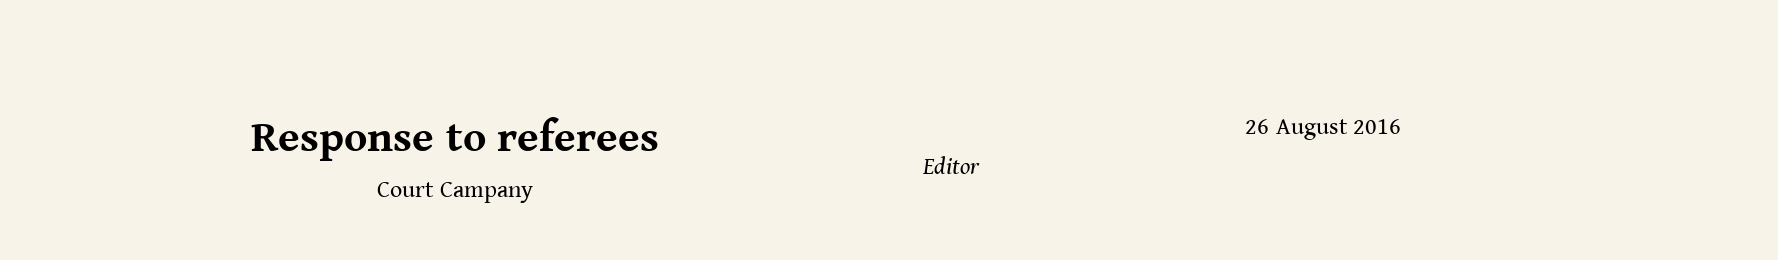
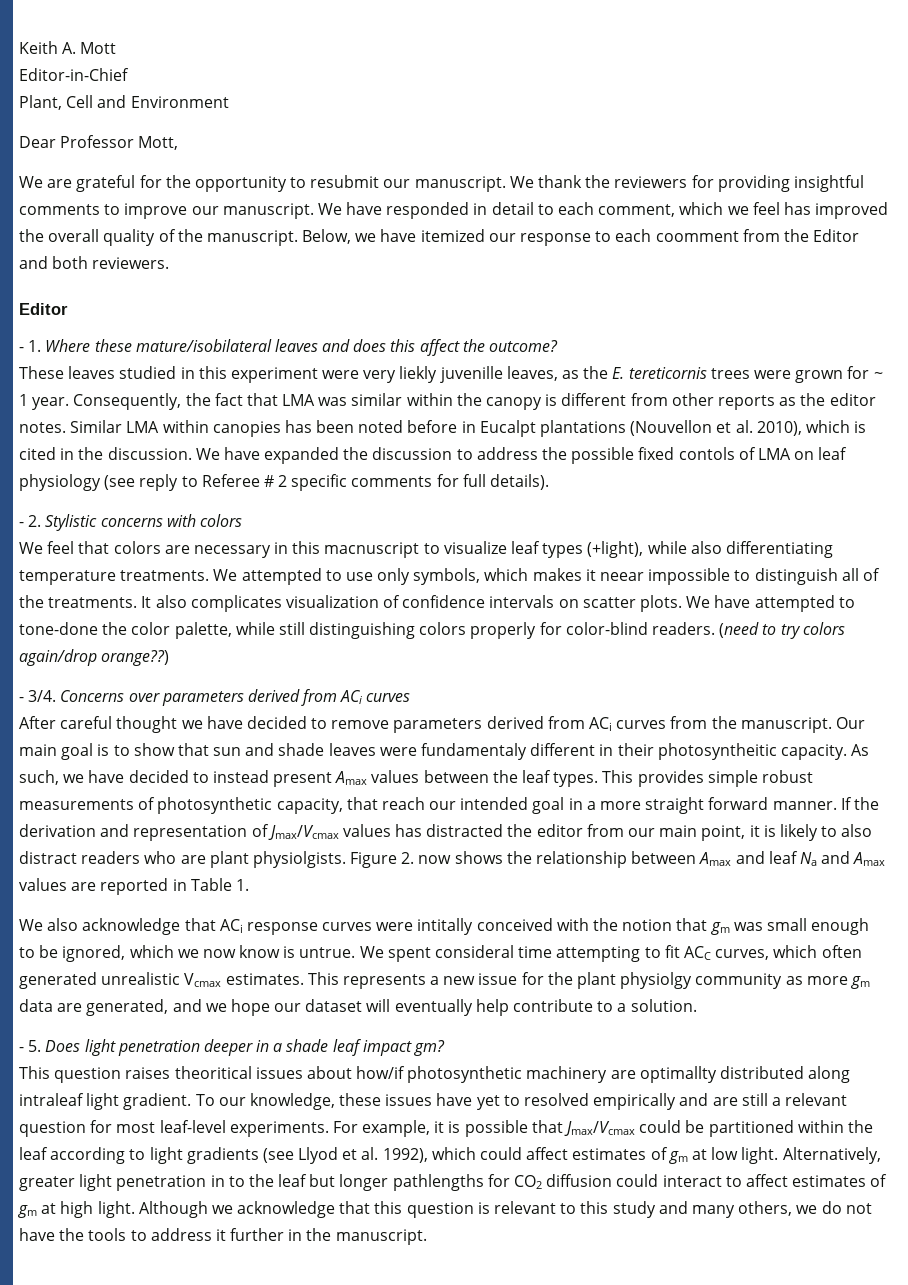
[250,117,660,161] [377,182,533,203] [1245,119,1401,140] [922,156,980,174] Response to referees // Court Campany // 26 August 2016 // Editor -> [19,41,117,54] [19,68,129,81] [19,95,229,110] [19,135,179,150] [19,175,864,192] [19,202,889,219] [19,229,860,246] [19,256,170,269] [19,303,68,315] [19,339,559,356] [19,366,883,383] [19,393,876,410] [19,420,867,437] [19,447,848,464] [19,474,550,491] [19,514,242,531] [19,541,833,558] [19,568,880,585] [19,595,855,612] [19,622,845,639] [19,649,170,666] [19,689,411,706] [19,716,865,733] [19,743,870,760] [19,770,813,787] [19,797,879,814] [19,824,873,841] [19,851,886,868] [19,878,249,895] [19,918,870,935] [19,945,862,962] [19,972,870,989] [19,999,697,1016] [19,1039,446,1056] [19,1066,851,1083] [19,1093,848,1110] [19,1120,873,1137] [19,1147,881,1164] [19,1174,888,1191] [18,1201,872,1218] [19,1228,427,1245] Keith A. Mott // Editor-in-Chief // Plant, Cell and Environment // Dear Professor Mott, // We are grateful for the opportunity to resubmit our manuscript. We thank the reviewers for providing insightful comments to improve our manuscript. We have responded in detail to each comment, which we feel has improved the overall quality of the manuscript. Below, we have itemized our response to each coomment from the Editor and both reviewers. // Editor // - 1. Where these mature/isobilateral leaves and does this affect the outcome? // These leaves studied in this experiment were very liekly juvenille leaves, as the E. tereticornis trees were grown for ~ 1 year. Consequently, the fact that LMA was similar within the canopy is different from other reports as the editor notes. Similar LMA within canopies has been noted before in Eucalpt plantations (Nouvellon et al. 2010), which is cited in the discussion. We have expanded the discussion to address the possible fixed contols of LMA on leaf physiology (see reply to Referee # 2 specific comments for full details). // - 2. Stylistic concerns with colors // We feel that colors are necessary in this macnuscript to visualize leaf types (+light), while also differentiating temperature treatments. We attempted to use only symbols, which makes it neear impossible to distinguish all of the treatments. It also complicates visualization of confidence intervals on scatter plots. We have attempted to tone-done the color palette, while still distinguishing colors properly for color-blind readers. (need to try colors again/drop orange??) // - 3/4. Concerns over parameters derived from ACi curves // After careful thought we have decided to remove parameters derived from ACi curves from the manuscript. Our main goal is to show that sun and shade leaves were fundamentaly different in their photosyntheitic capacity. As such, we have decided to instead present Amax values between the leaf types. This provides simple robust measurements of photosynthetic capacity, that reach our intended goal in a more straight forward manner. If the derivation and representation of Jmax/Vcmax values has distracted the editor from our main point, it is likely to also distract readers who are plant physiolgists. Figure 2. now shows the relationship between Amax and leaf Na and Amax values are reported in Table 1. // We also acknowledge that ACi response curves were intitally conceived with the notion that gm was small enough to be ignored, which we now know is untrue. We spent consideral time attempting to fit ACC curves, which often generated unrealistic Vcmax estimates. This represents a new issue for the plant physiolgy community as more gm data are generated, and we hope our dataset will eventually help contribute to a solution. // - 5. Does light penetration deeper in a shade leaf impact gm? // This question raises theoritical issues about how/if photosynthetic machinery are optimallty distributed along intraleaf light gradient. To our knowledge, these issues have yet to resolved empirically and are still a relevant question for most leaf-level experiments. For example, it is possible that Jmax/Vcmax could be partitioned within the leaf according to light gradients (see Llyod et al. 1992), which could affect estimates of gm at low light. Alternatively, greater light penetration in to the leaf but longer pathlengths for CO2 diffusion could interact to affect estimates of gm at high light. Although we acknowledge that this question is relevant to this study and many others, we do not have the tools to address it further in the manuscript.

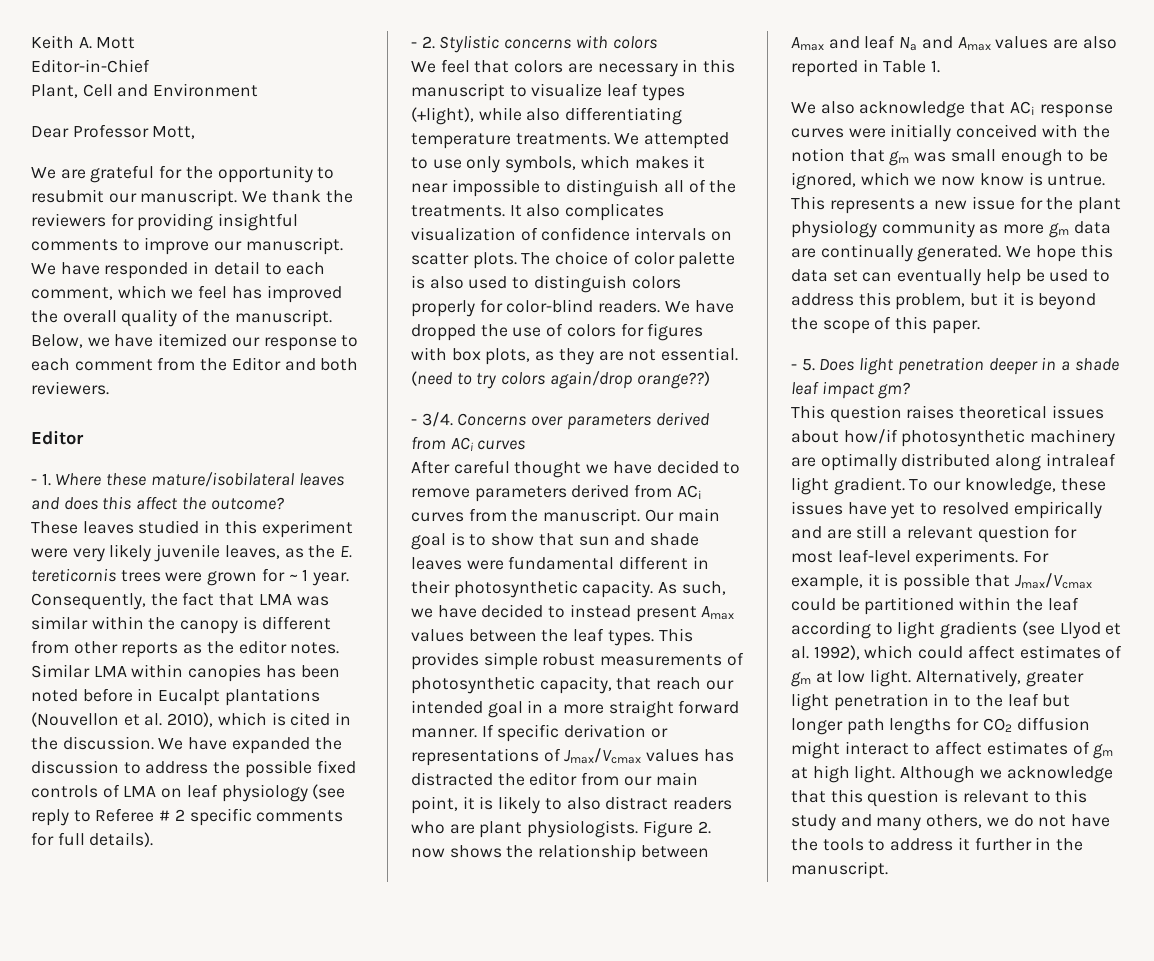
[655,231,739,242] coomment -> [74,359,153,371] comment
[399,366,503,383] liekly juvenille -> [109,544,221,562] likely juvenile
[678,447,735,460] contols -> [31,785,98,798] controls
[324,542,420,558] macnuscript -> [411,83,505,101] manuscript
[600,572,645,581] neear -> [411,183,448,193] near
[686,595,855,612] [19,622,416,639] We have attempted to tone-done the color palette, while still distinguishing -> [521,251,736,269] [411,275,627,293] The choice of color palette is also used to distinguish
(716, 628) none -> [664,300,734,313] [411,323,704,341] [411,347,739,365] We have dropped the use of colors for figures with box plots, as they are not essential.
[421,743,528,760] fundamentaly -> [508,556,615,570] fundamental
[657,743,777,760] photosyntheitic -> [453,580,578,598] photosynthetic
[853,797,879,810] [19,824,248,841] the derivation and representation -> [497,724,668,742] [411,748,539,766] specific derivation or representations
[252,851,346,868] physiolgists. -> [527,820,639,838] physiologists.
(97, 886) none -> [1082,36,1117,49] also
[417,918,474,935] intitally -> [890,124,952,142] initially
[359,945,862,962] [19,972,304,989] We spent consideral time attempting to fit ACC curves, which often generated unrealistic Vcmax estimates. -> (1106, 180) none
[620,972,693,989] physiolgy -> [791,220,877,238] physiology
[86,999,697,1016] generated, and we hope our dataset will eventually help contribute to a solution. -> [820,244,1113,262] [791,269,1111,286] [791,292,1097,310] [791,316,980,334] continually generated. We hope this data set can eventually help be used to address this problem, but it is beyond the scope of this paper.
[174,1066,252,1079] theoritical -> [959,405,1048,419] theoretical
[639,1066,717,1083] optimallty -> [820,453,897,471] optimally
[392,1174,484,1191] pathlengths -> [846,718,952,735] path lengths
[616,1174,659,1187] could -> [791,741,840,759] might

